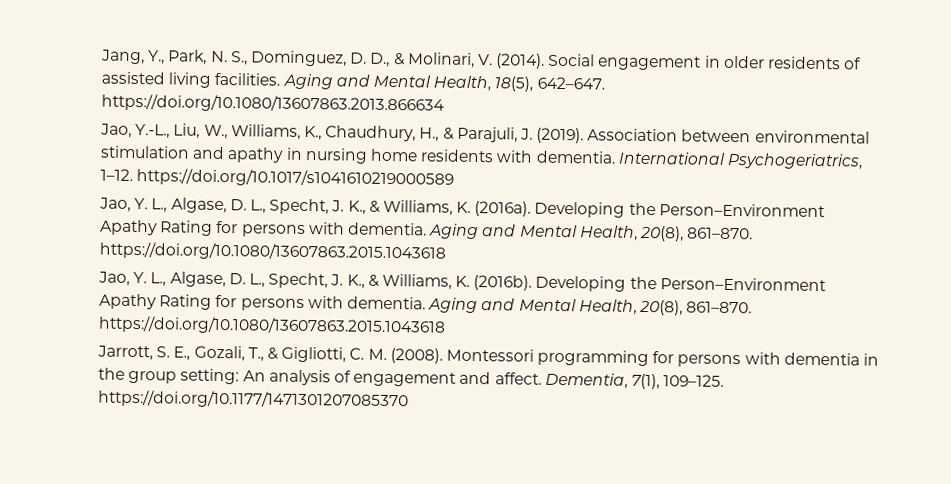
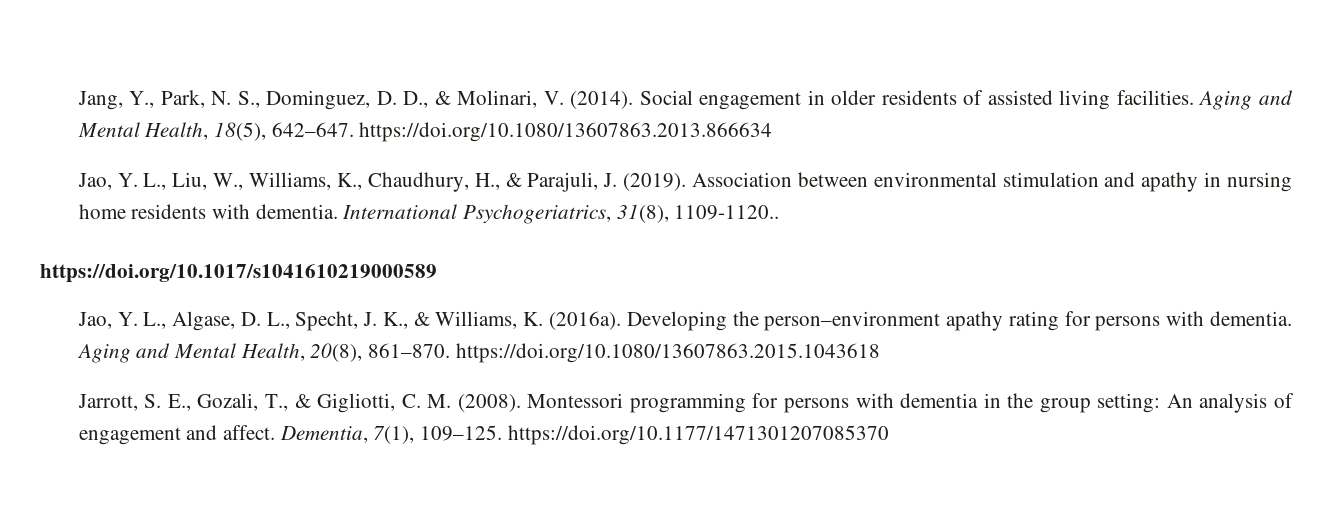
[135,124,171,139] Y.-L., -> [117,173,167,190] Y. L.,
[100,168,134,181] 1–12. -> [616,204,780,223] 31(8), 1109-1120.. //
[658,203,825,218] [100,219,754,242] [99,241,447,262] [98,271,826,292] [99,293,213,310] Person–Environment Apathy Rating for persons with dementia. Aging and Mental Health, 20(8), 861–870. https://doi.org/10.1080/13607863.2015.1043618 // Jao, Y. L., Algase, D. L., Specht, J. K., & Williams, K. (2016b). Developing the Person–Environment Apathy Rating -> [764,311,1059,331] person–environment apathy rating

